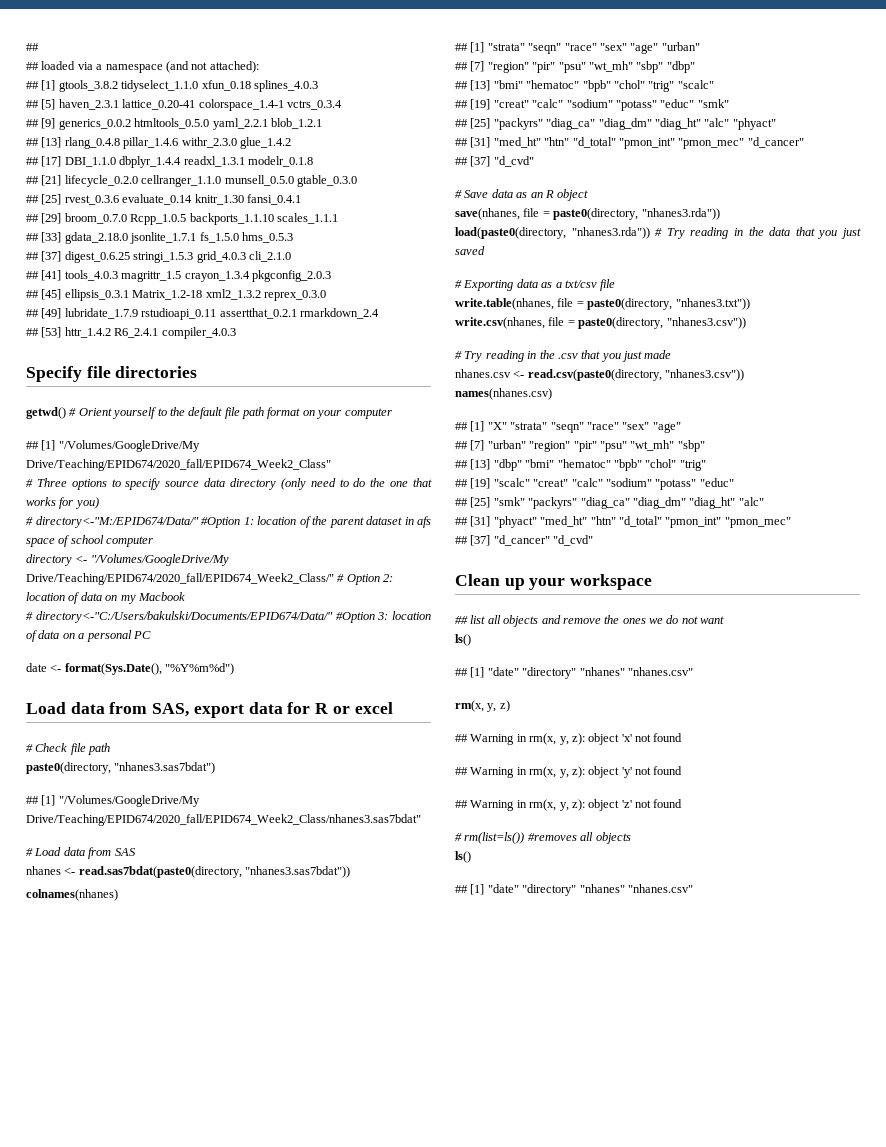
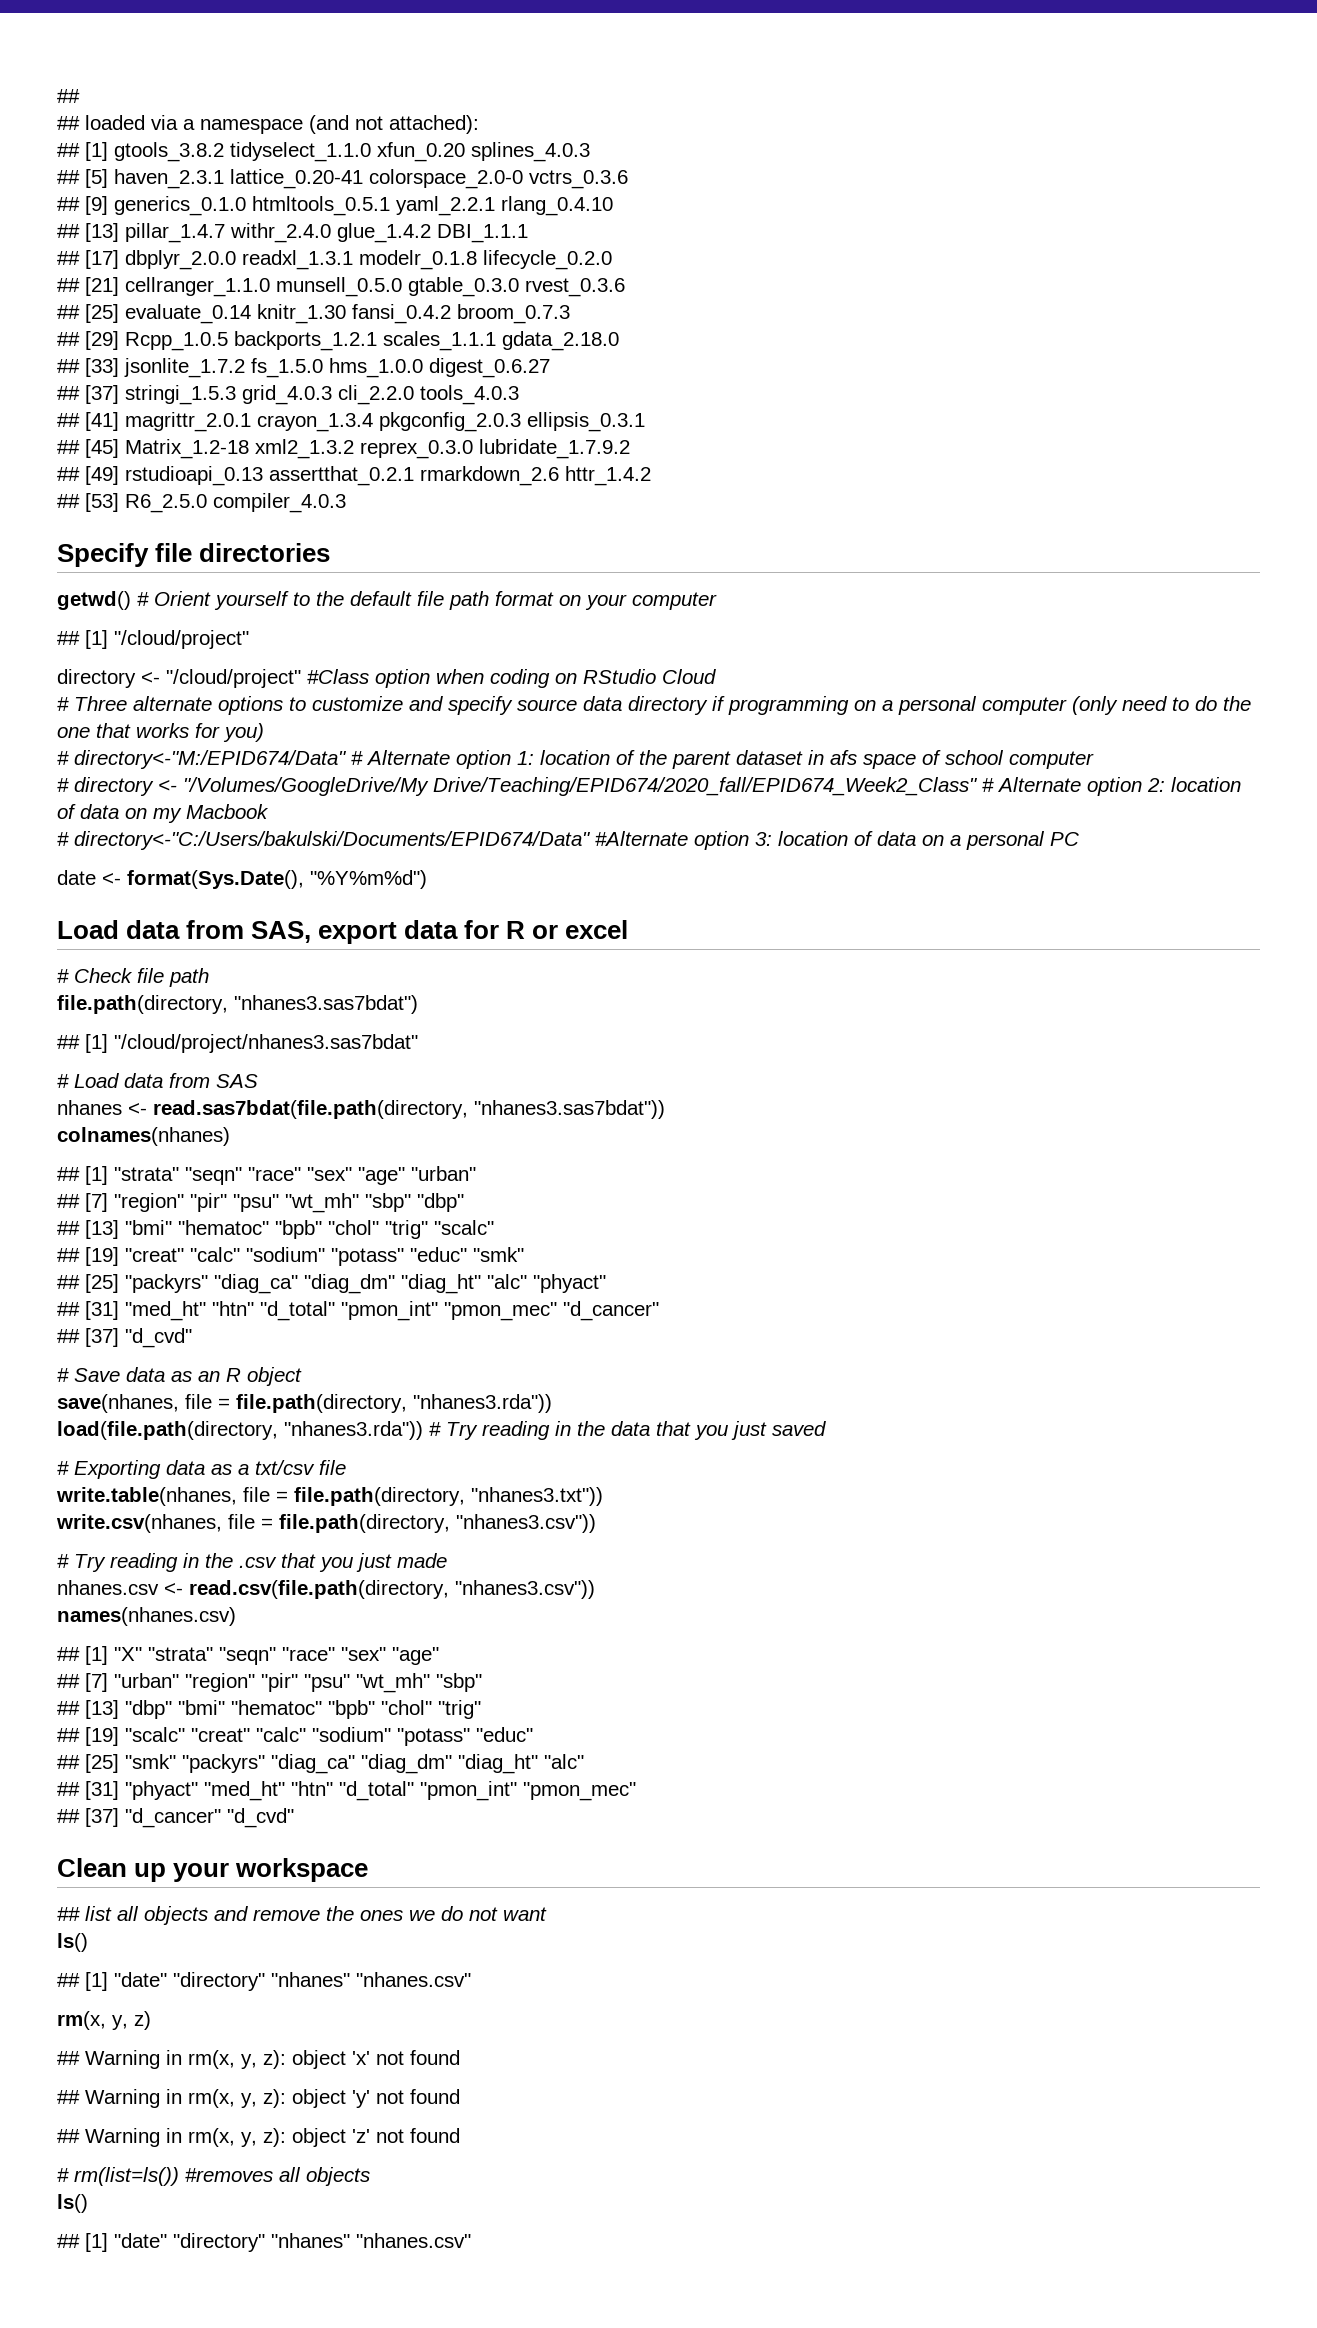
[201,80,251,91] xfun_0.18 -> [377,142,465,162] xfun_0.20
[198,99,342,111] colorspace_1.4-1 vctrs_0.3.4 -> [369,169,628,189] colorspace_2.0-0 vctrs_0.3.6
[58,118,322,130] [26,137,237,149] generics_0.0.2 htmltools_0.5.0 yaml_2.2.1 blob_1.2.1 // ## [13] rlang_0.4.8 pillar_1.4.6 withr_2.3.0 -> [114,196,613,216] [57,223,331,243] generics_0.1.0 htmltools_0.5.1 yaml_2.2.1 rlang_0.4.10 // ## [13] pillar_1.4.7 withr_2.4.0
(291, 143) none -> [437,224,528,243] DBI_1.1.1
[64,156,182,168] DBI_1.1.0 dbplyr_1.4.4 -> [125,250,236,270] dbplyr_2.0.0
(313, 161) none -> [483,250,612,270] lifecycle_0.2.0
[64,175,138,187] lifecycle_0.2.0 -> (119, 286) none
[26,194,119,205] // ## [25] rvest_0.3.6 -> [525,278,625,297] [57,304,119,323] rvest_0.3.6 // ## [25]
[246,194,301,205] fansi_0.4.1 -> [352,304,570,324] fansi_0.4.2 broom_0.7.3
[64,213,274,225] broom_0.7.0 Rcpp_1.0.5 backports_1.1.10 -> [125,331,377,351] Rcpp_1.0.5 backports_1.2.1
(338, 218) none -> [502,331,619,351] gdata_2.18.0
[64,232,293,244] [26,251,130,263] gdata_2.18.0 jsonlite_1.7.1 fs_1.5.0 hms_0.5.3 // ## [37] digest_0.6.25 -> [124,358,550,378] [57,385,119,404] jsonlite_1.7.2 fs_1.5.0 hms_1.0.0 digest_0.6.27 // ## [37]
[248,251,291,262] cli_2.1.0 -> [338,385,519,405] cli_2.2.0 tools_4.0.3
[64,270,182,282] tools_4.0.3 magrittr_1.5 -> [125,412,251,432] magrittr_2.0.1
(331, 276) none -> [527,412,645,432] ellipsis_0.3.1
[64,289,129,301] ellipsis_0.3.1 -> (119, 448) none
(326, 295) none -> [479,439,630,459] lubridate_1.7.9.2
[64,308,379,320] lubridate_1.7.9 rstudioapi_0.11 assertthat_0.2.1 rmarkdown_2.4 -> [125,466,651,486] rstudioapi_0.13 assertthat_0.2.1 rmarkdown_2.6 httr_1.4.2
[64,327,159,338] httr_1.4.2 R6_2.4.1 -> [125,494,207,513] R6_2.5.0
[58,440,200,452] [26,459,331,471] "/Volumes/GoogleDrive/My Drive/Teaching/EPID674/2020_fall/EPID674_Week2_Class" -> [114,630,249,649] [57,669,716,688] "/cloud/project" // directory <- "/cloud/project" #Class option when coding on RStudio Cloud
(67, 482) none -> [133,696,212,711] alternate
(121, 483) none -> [312,696,443,711] customize and
(276, 484) none -> [712,696,1067,715] if programming on a personal computer
[35,516,240,528] directory<-"M:/EPID674/Data/" #Option -> [74,750,511,769] directory<-"M:/EPID674/Data" # Alternate option
(154, 541) none -> [57,778,69,792] #
[26,573,380,585] Drive/Teaching/EPID674/2020_fall/EPID674_Week2_Class/" # Option -> [433,777,1142,796] Drive/Teaching/EPID674/2020_fall/EPID674_Week2_Class" # Alternate option
[35,611,375,623] directory<-"C:/Users/bakulski/Documents/EPID674/Data/" #Option -> [74,831,749,850] directory<-"C:/Users/bakulski/Documents/EPID674/Data" #Alternate option
[26,762,111,774] paste0(directory, -> [57,995,228,1014] file.path(directory,
[58,795,200,807] [26,814,421,826] "/Volumes/GoogleDrive/My Drive/Teaching/EPID674/2020_fall/EPID674_Week2_Class/nhanes3.sas7bdat" -> [114,1034,418,1053] "/cloud/project/nhanes3.sas7bdat"
[78,866,242,878] read.sas7bdat(paste0(directory, -> [153,1100,468,1119] read.sas7bdat(file.path(directory,
[553,208,639,220] paste0(directory, -> [236,1394,407,1413] file.path(directory,
[455,227,566,239] load(paste0(directory, -> [57,1421,278,1440] load(file.path(directory,
[587,298,673,310] paste0(directory, -> [294,1487,465,1506] file.path(directory,
[578,317,664,329] paste0(directory, -> [279,1514,450,1533] file.path(directory,
[527,369,662,381] read.csv(paste0(directory, -> [189,1580,449,1599] read.csv(file.path(directory,

